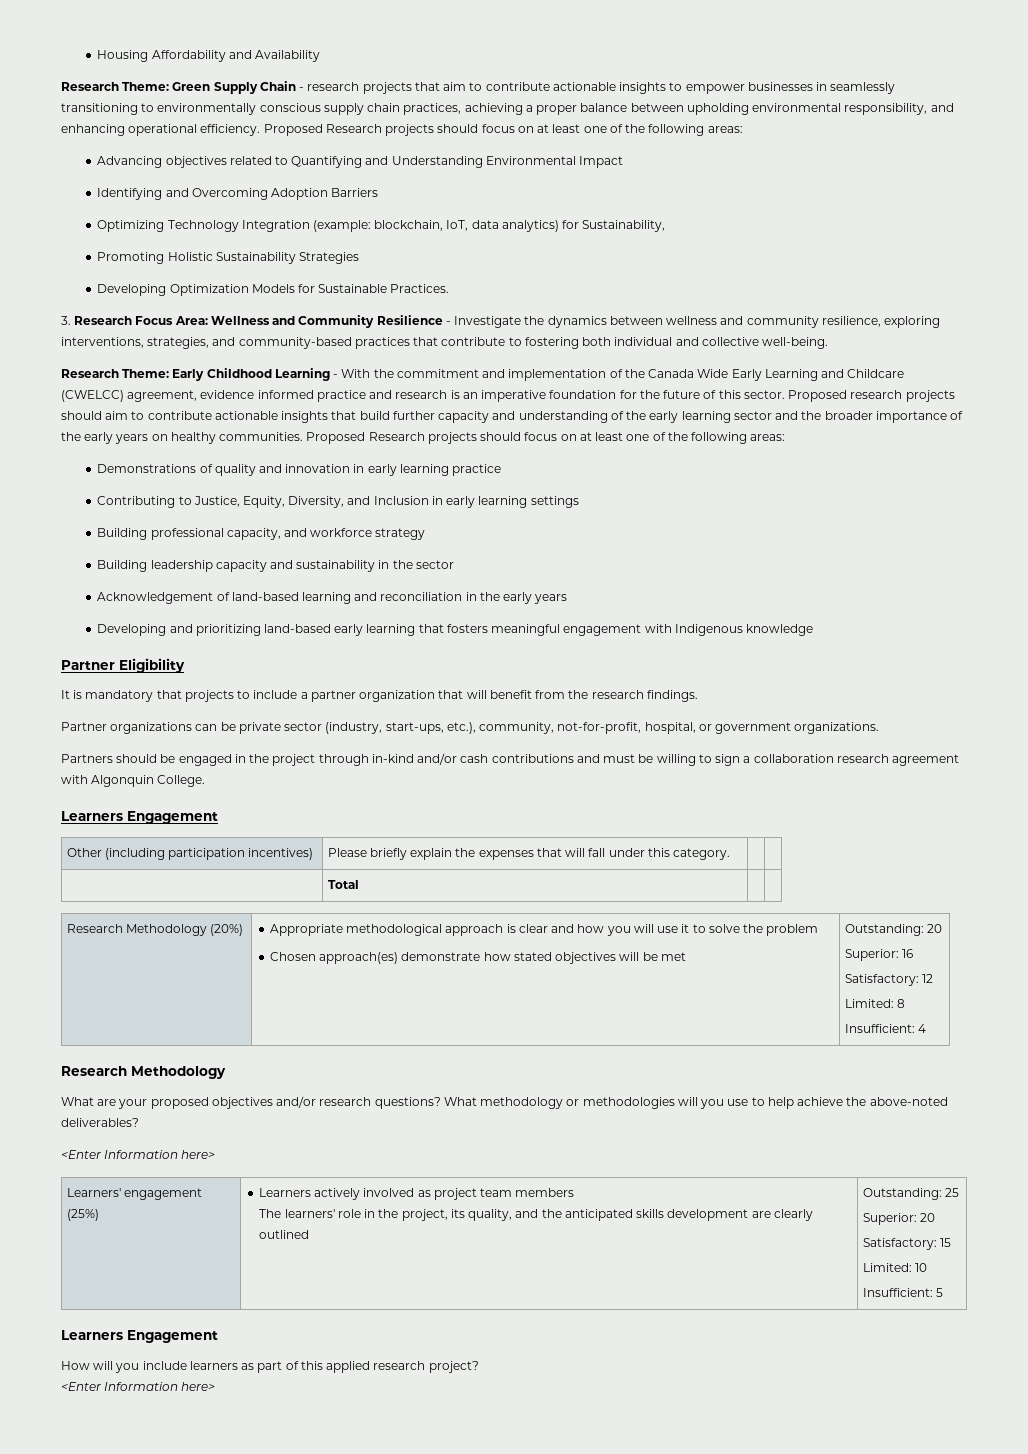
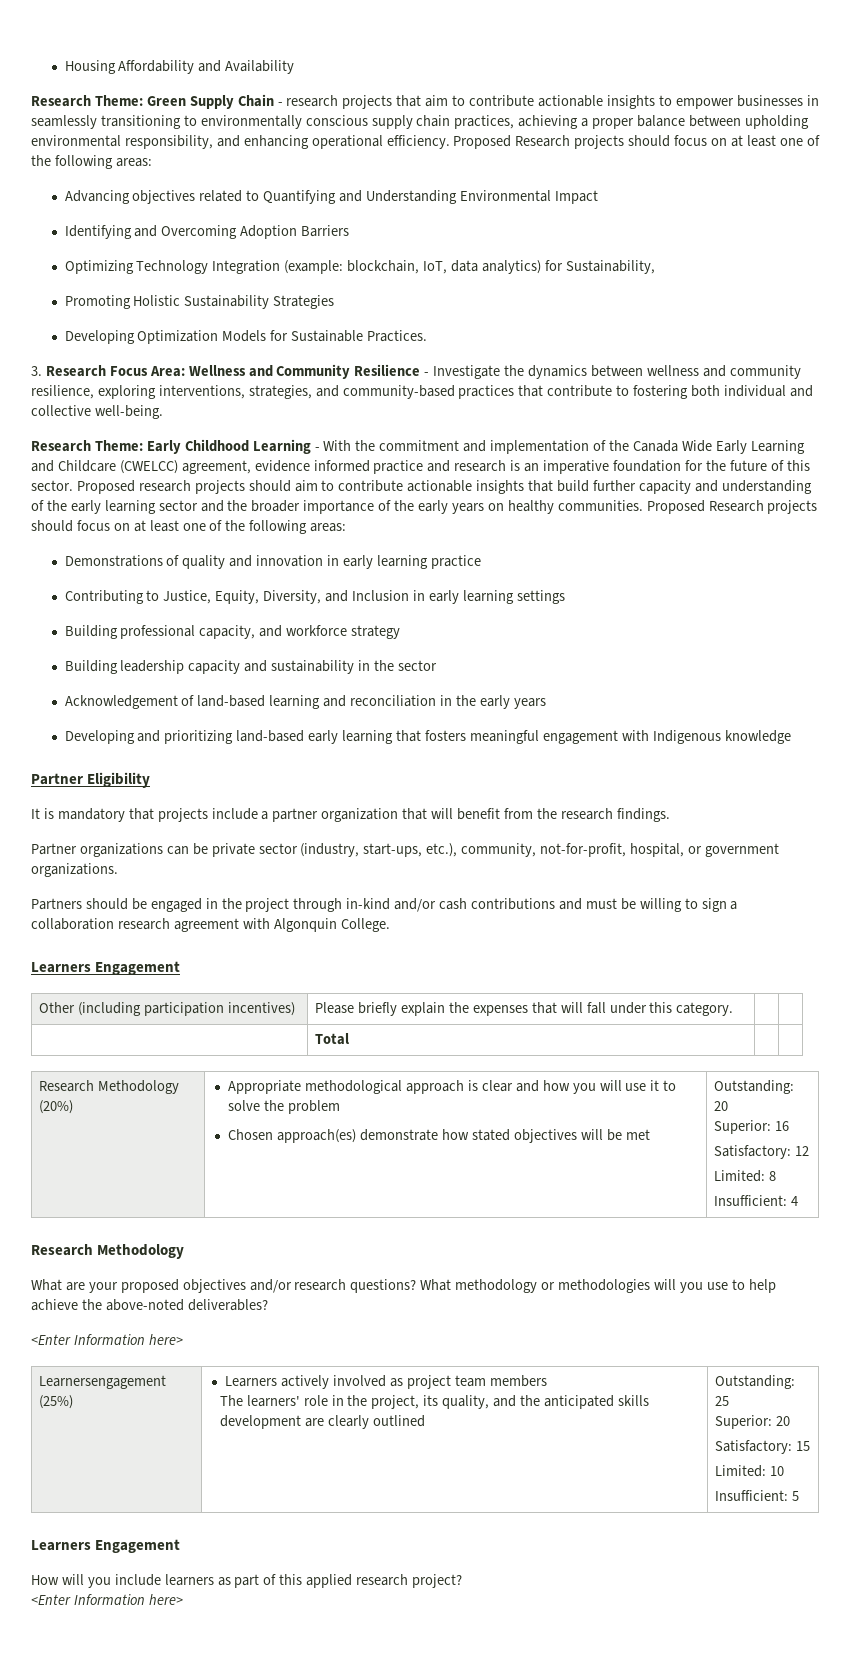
[237,690,251,699] to -> (208, 815) none
[66,1188,202,1200] Learners' engagement -> [39,1375,167,1389] Learnersengagement

